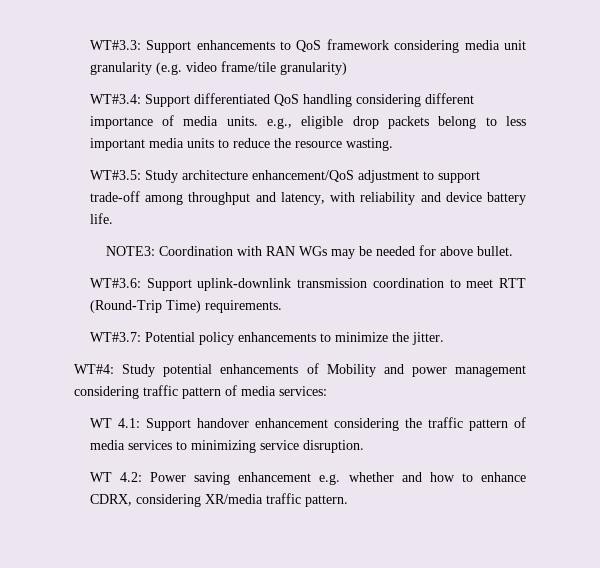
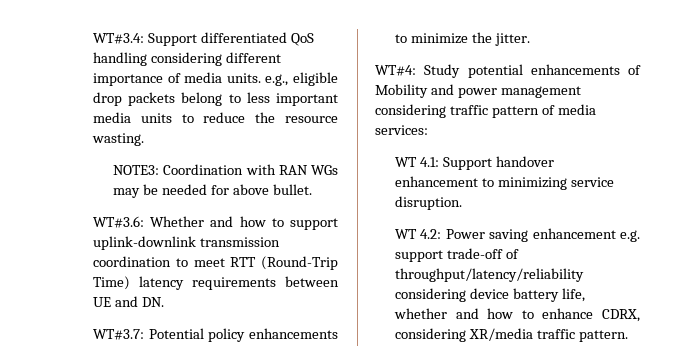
[89,39,526,53] [89,61,347,75] WT#3.3: Support enhancements to QoS framework considering media unit granularity (e.g. video frame/tile granularity) // -> (93, 38) none
[89,170,480,183] [89,191,527,205] [89,213,113,224] // WT#3.5: Study architecture enhancement/QoS adjustment to support trade-off among throughput and latency, with reliability and device battery life. -> (145, 139) none
[146,278,192,291] Support -> [150,216,338,230] Whether and how to support
[204,300,282,313] requirements. -> [139,276,339,290] [93,296,164,307] latency requirements between UE and DN.
[333,417,526,431] [89,440,172,450] considering the traffic pattern of media services -> (479, 181) none
(341, 479) none -> [395,248,519,262] [395,268,585,282] [395,288,585,302] support trade-off of throughput/latency/reliability considering device battery life,

